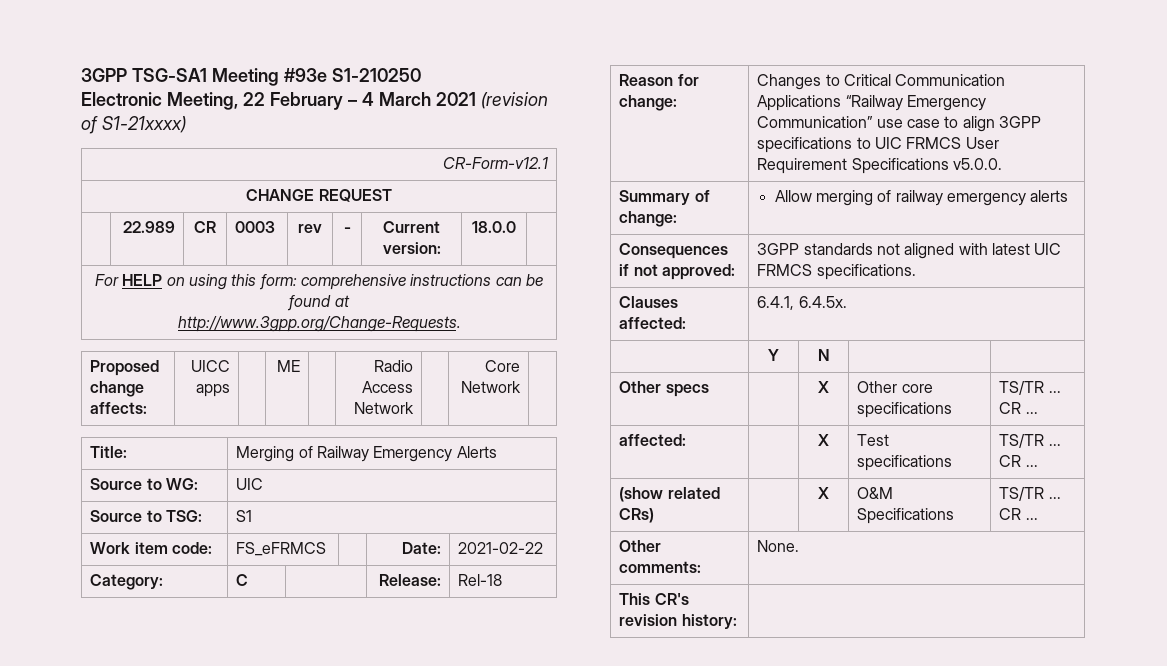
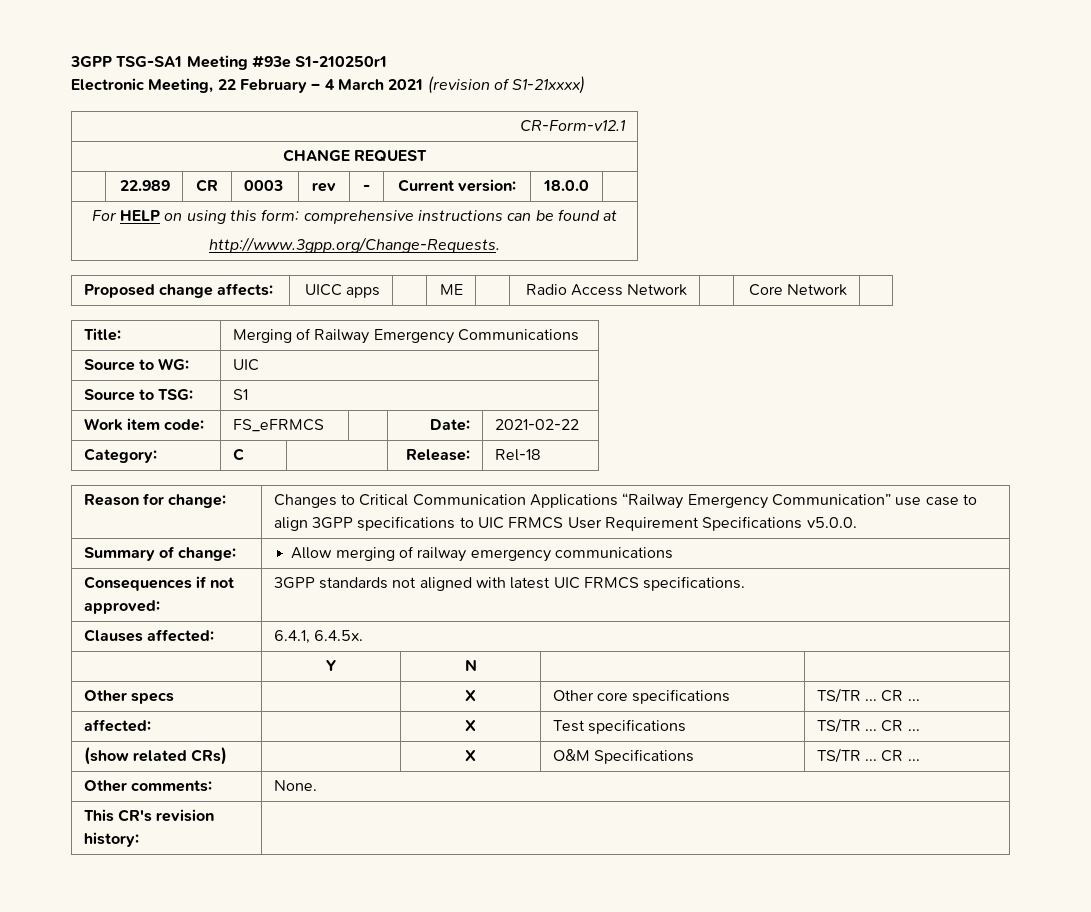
[332,68,421,82] S1-210250 -> [295,56,388,67] S1-210250r1
[456,446,497,458] Alerts -> [458,329,580,341] Communications
[1030,190,1069,202] alerts -> [554,547,673,559] communications

